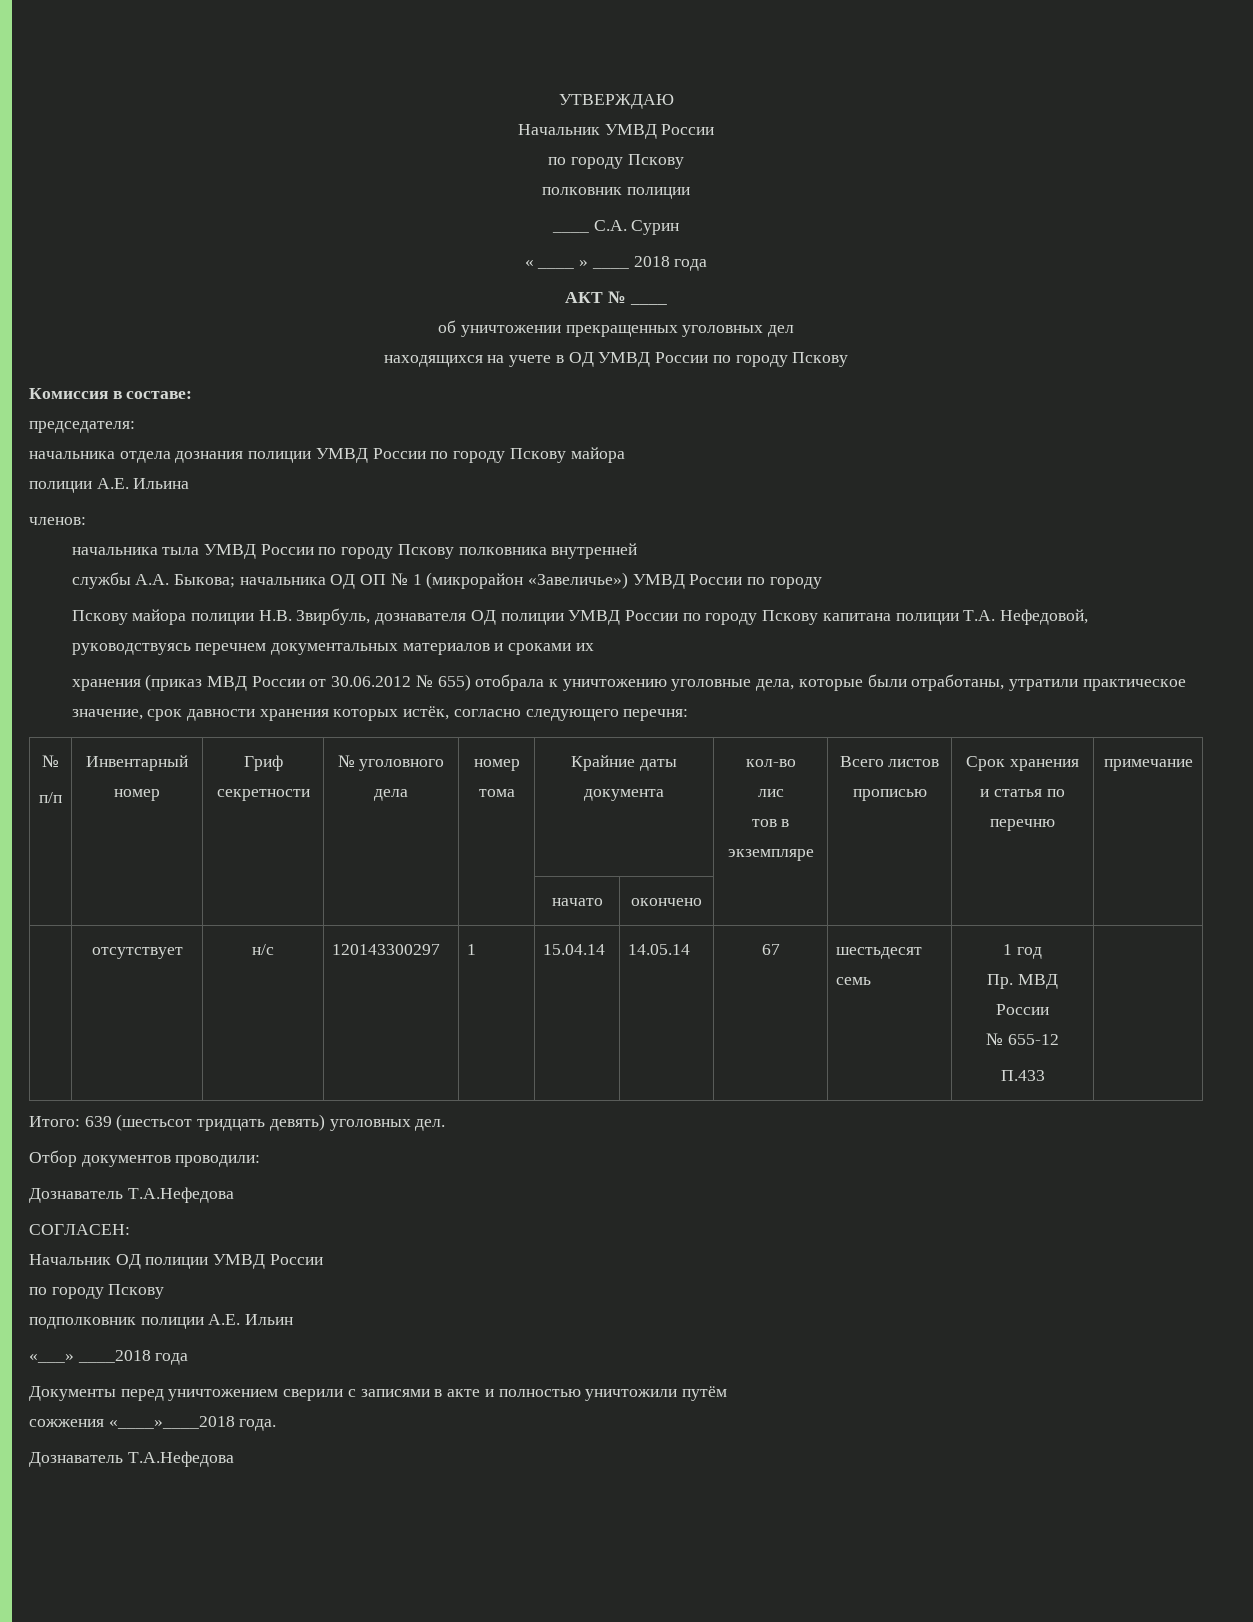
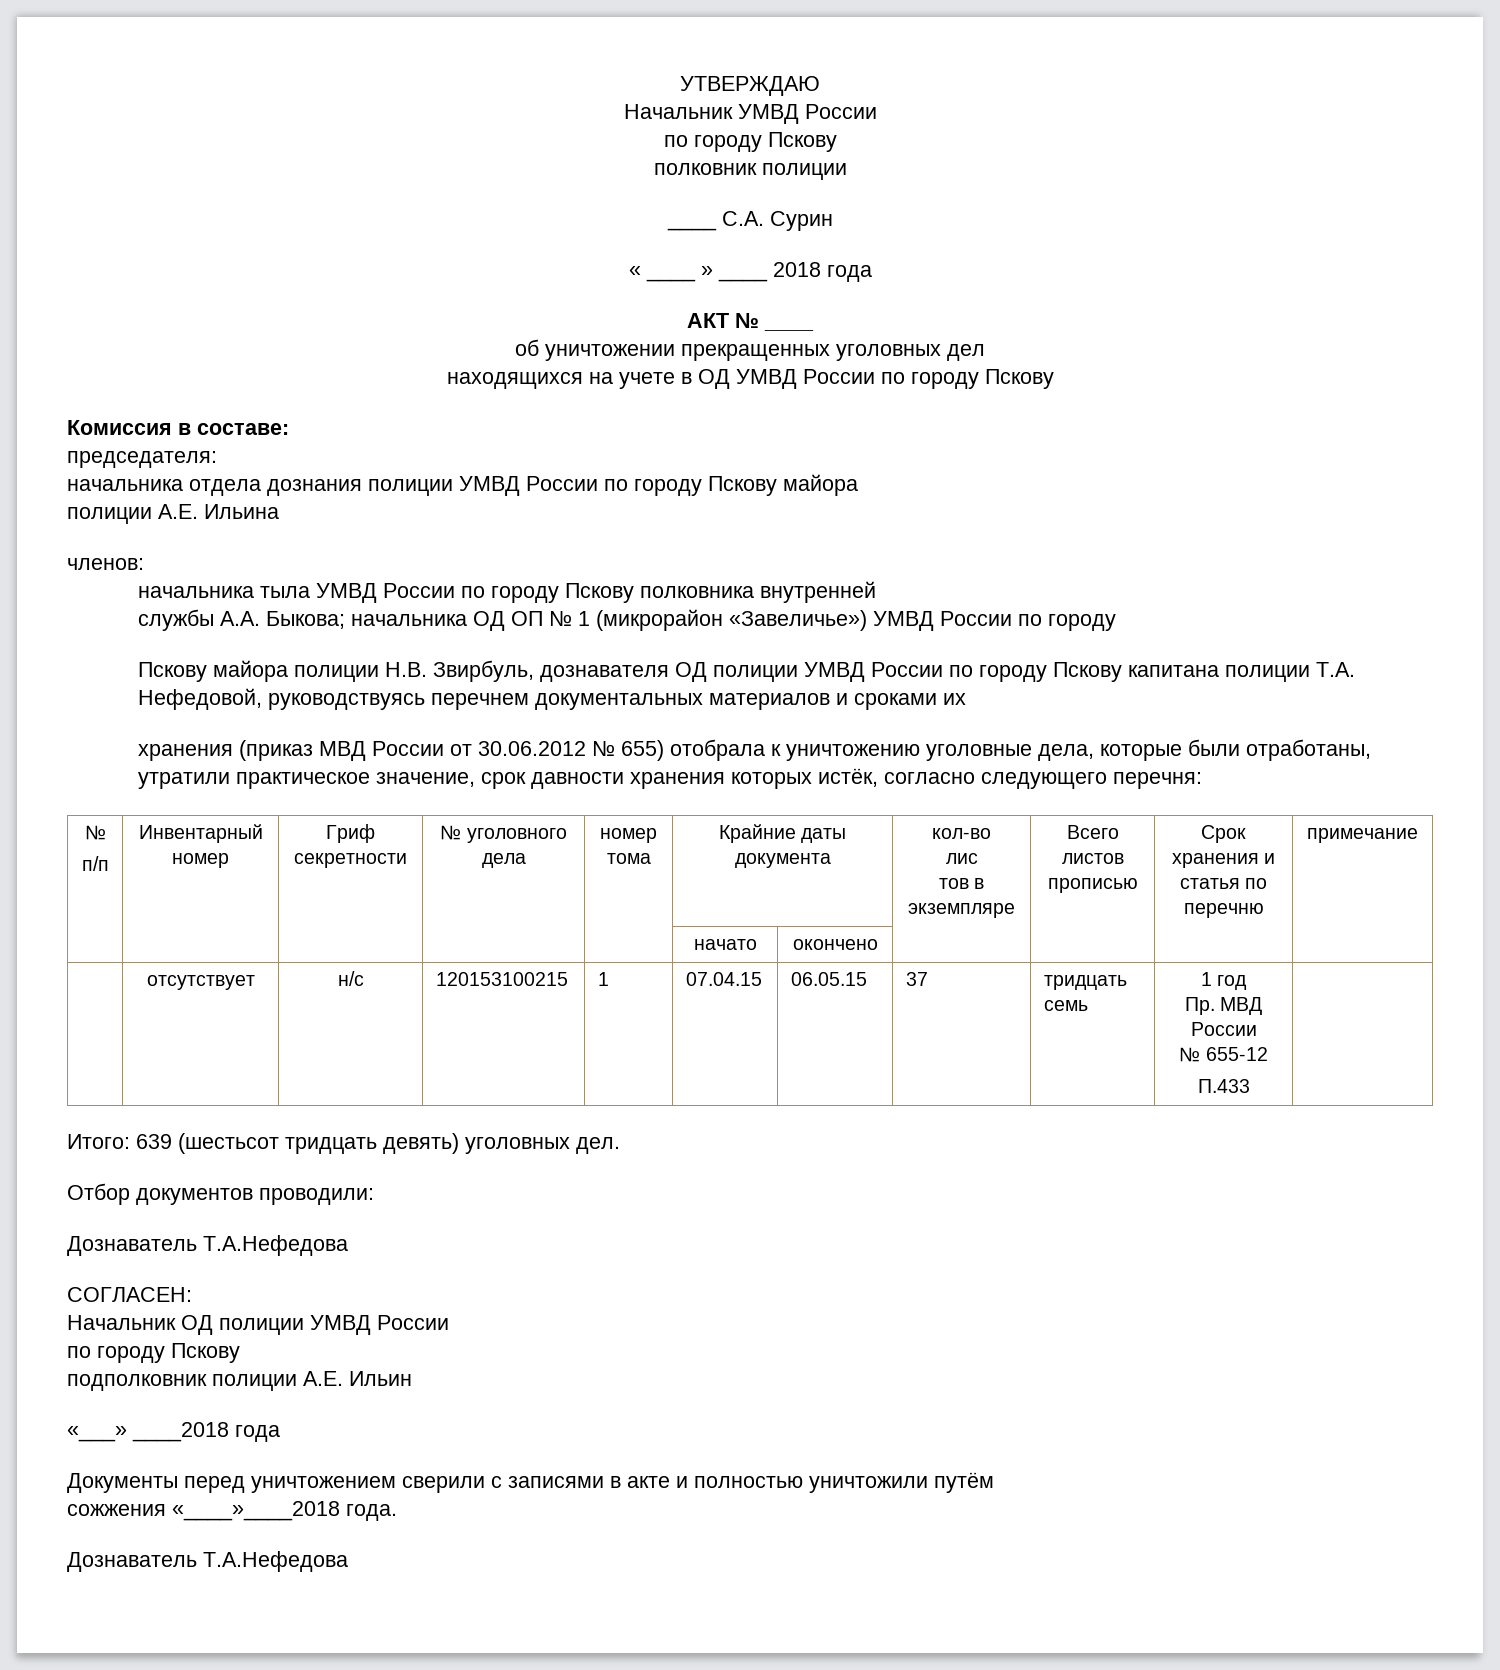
[332,944,441,955] [467,944,477,955] [543,944,606,955] [628,944,691,955] [761,944,780,955] [836,947,923,959] 120143300297 | 1 | 15.04.14 | 14.05.14 | 67 | шестьдесят -> [435,972,568,986] [597,972,609,986] [685,972,762,986] [790,972,867,986] [905,972,928,986] [1043,975,1127,990] 120153100215 | 1 | 07.04.15 | 06.05.15 | 37 | тридцать

